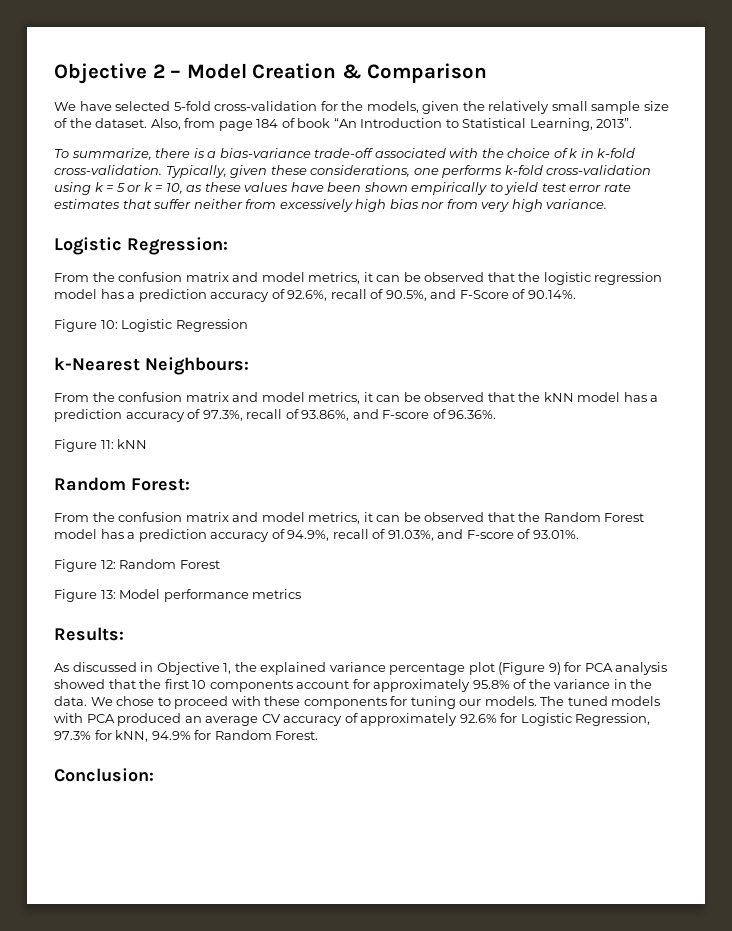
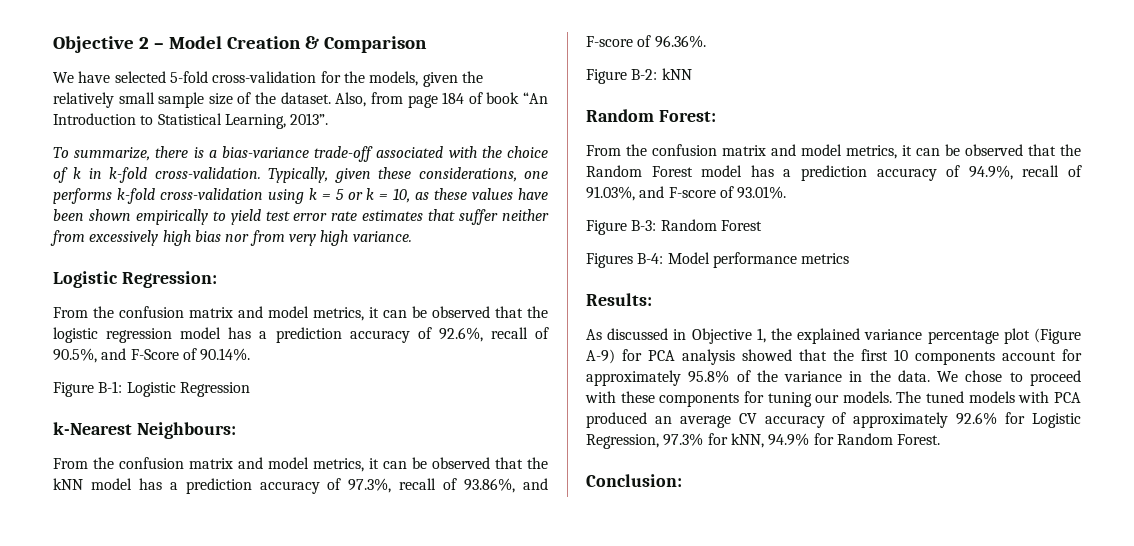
[100,320,118,329] 10: -> [98,381,123,393] B-1:
[100,440,114,449] 11: -> [631,69,658,80] B-2:
[100,560,116,569] 12: -> [631,220,657,231] B-3:
[54,589,116,602] Figure 13: -> [586,253,664,268] Figures B-4:
[548,662,561,675] 9) -> [586,349,615,364] A-9)

